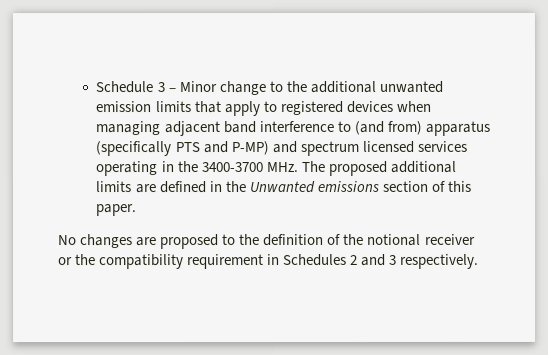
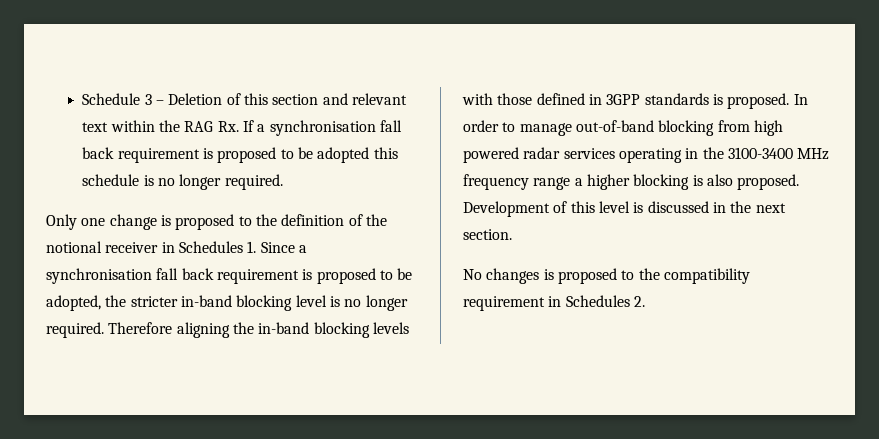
[178,80,443,96] [95,100,431,117] [95,120,490,137] [95,140,467,157] [95,160,456,177] [96,180,472,194] [96,204,138,217] [58,234,158,249] Minor change to the additional unwanted emission limits that apply to registered devices when managing adjacent band interference to (and from) apparatus (specifically PTS and P-MP) and spectrum licensed services operating in the 3400-3700 MHz. The proposed additional limits are defined in the Unwanted emissions section of this paper. // No changes are -> [168,93,407,105] [82,120,402,136] [82,147,398,163] [82,174,283,190] [46,214,171,230] Deletion of this section and relevant text within the RAG Rx. If a synchronisation fall back requirement is proposed to be adopted this schedule is no longer required. // Only one change is
[58,257,73,266] or -> [161,241,307,253] [46,268,413,284] [46,295,408,311] [46,322,409,338] [462,93,808,109] [463,120,783,136] [463,147,830,163] [463,174,800,190] [463,201,786,217] [463,229,512,240] [463,268,635,284] in Schedules 1. Since a synchronisation fall back requirement is proposed to be adopted, the stricter in-band blocking level is no longer required. Therefore aligning the in-band blocking levels with those defined in 3GPP standards is proposed. In order to manage out-of-band blocking from high powered radar services operating in the 3100-3400 MHz frequency range a higher blocking is also proposed. Development of this level is discussed in the next section. // No changes is proposed to
[350,253,480,269] 2 and 3 respectively. -> [633,296,645,307] 2.

